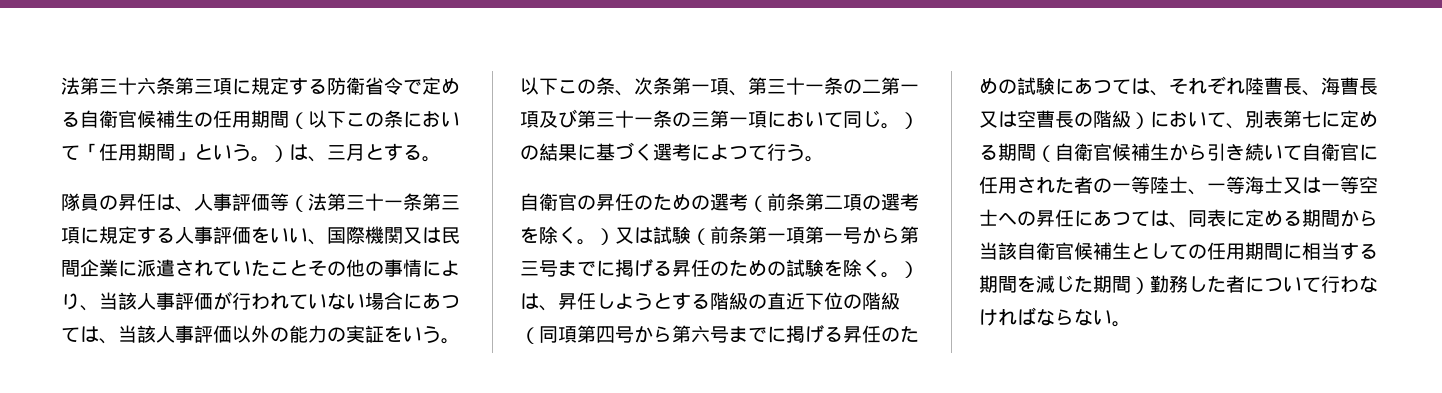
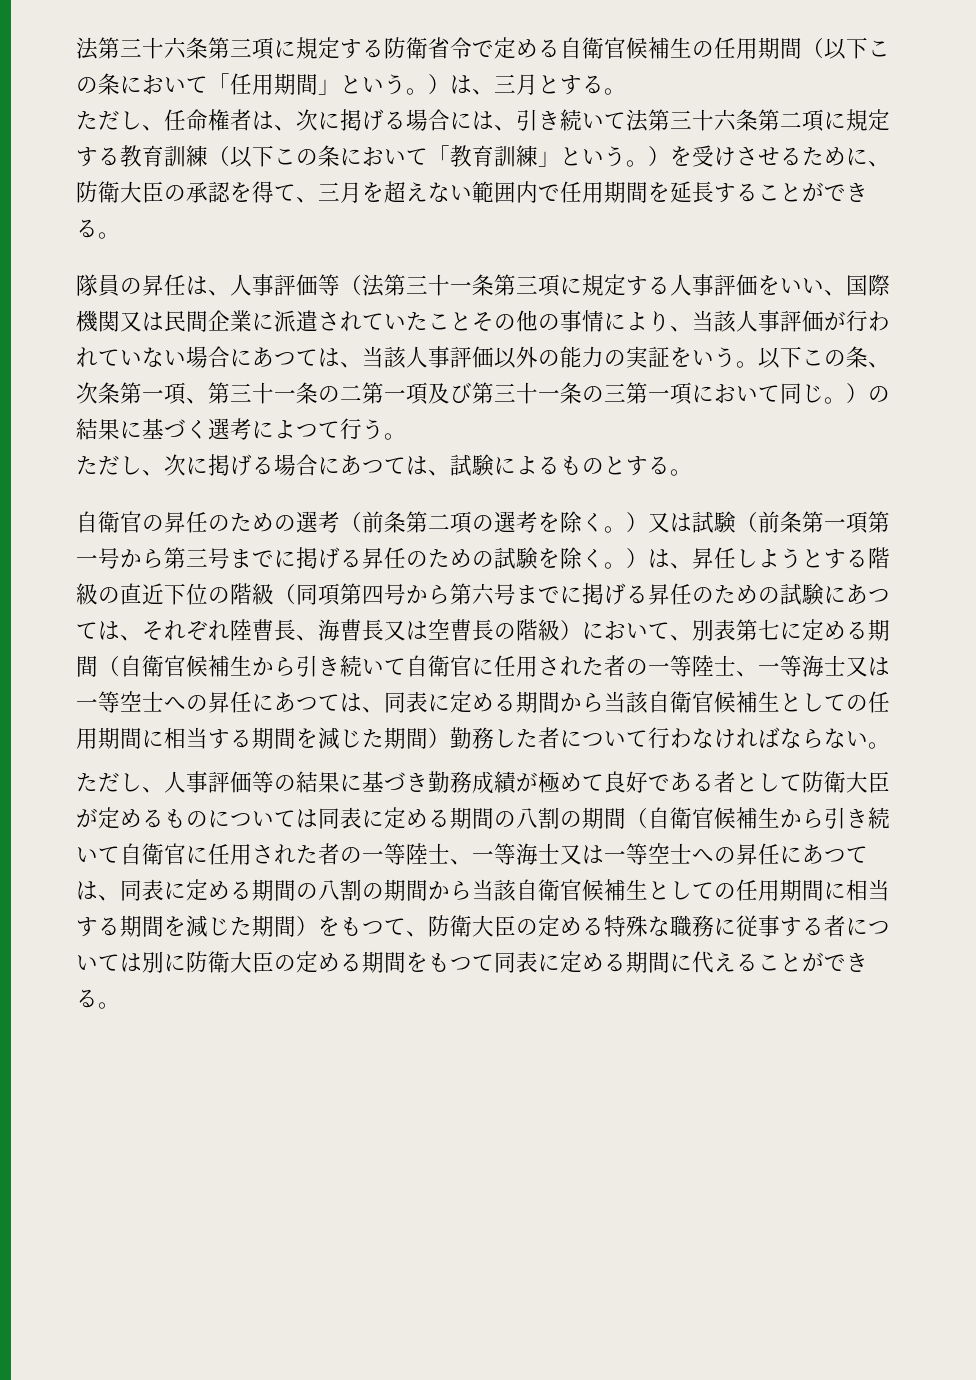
(441, 159) none -> [76,109,890,132] [76,145,890,168] [76,181,868,203] [76,219,120,239] // ただし、任命権者は、次に掲げる場合には、引き続いて法第三十六条第二項に規定する教育訓練（以下この条において「教育訓練」という。）を受けさせるために、防衛大臣の承認を得て、三月を超えない範囲内で任用期間を延長することができる。
(824, 159) none -> [76,454,692,476] // ただし、次に掲げる場合にあつては、試験によるものとする。
(1131, 324) none -> [76,771,890,794] [76,807,890,829] [76,843,868,865] [76,879,890,902] [76,915,890,937] [76,951,868,973] [76,989,120,1009] // ただし、人事評価等の結果に基づき勤務成績が極めて良好である者として防衛大臣が定めるものについては同表に定める期間の八割の期間（自衛官候補生から引き続いて自衛官に任用された者の一等陸士、一等海士又は一等空士への昇任にあつては、同表に定める期間の八割の期間から当該自衛官候補生としての任用期間に相当する期間を減じた期間）をもつて、防衛大臣の定める特殊な職務に従事する者については別に防衛大臣の定める期間をもつて同表に定める期間に代えることができる。

